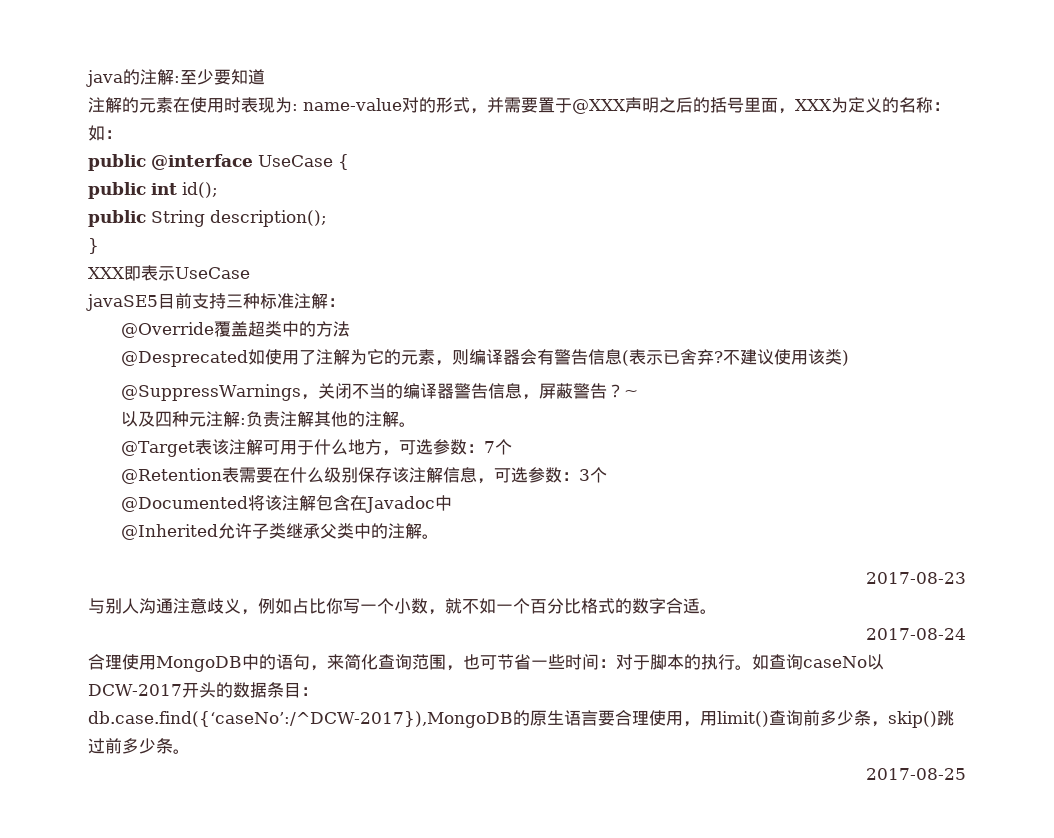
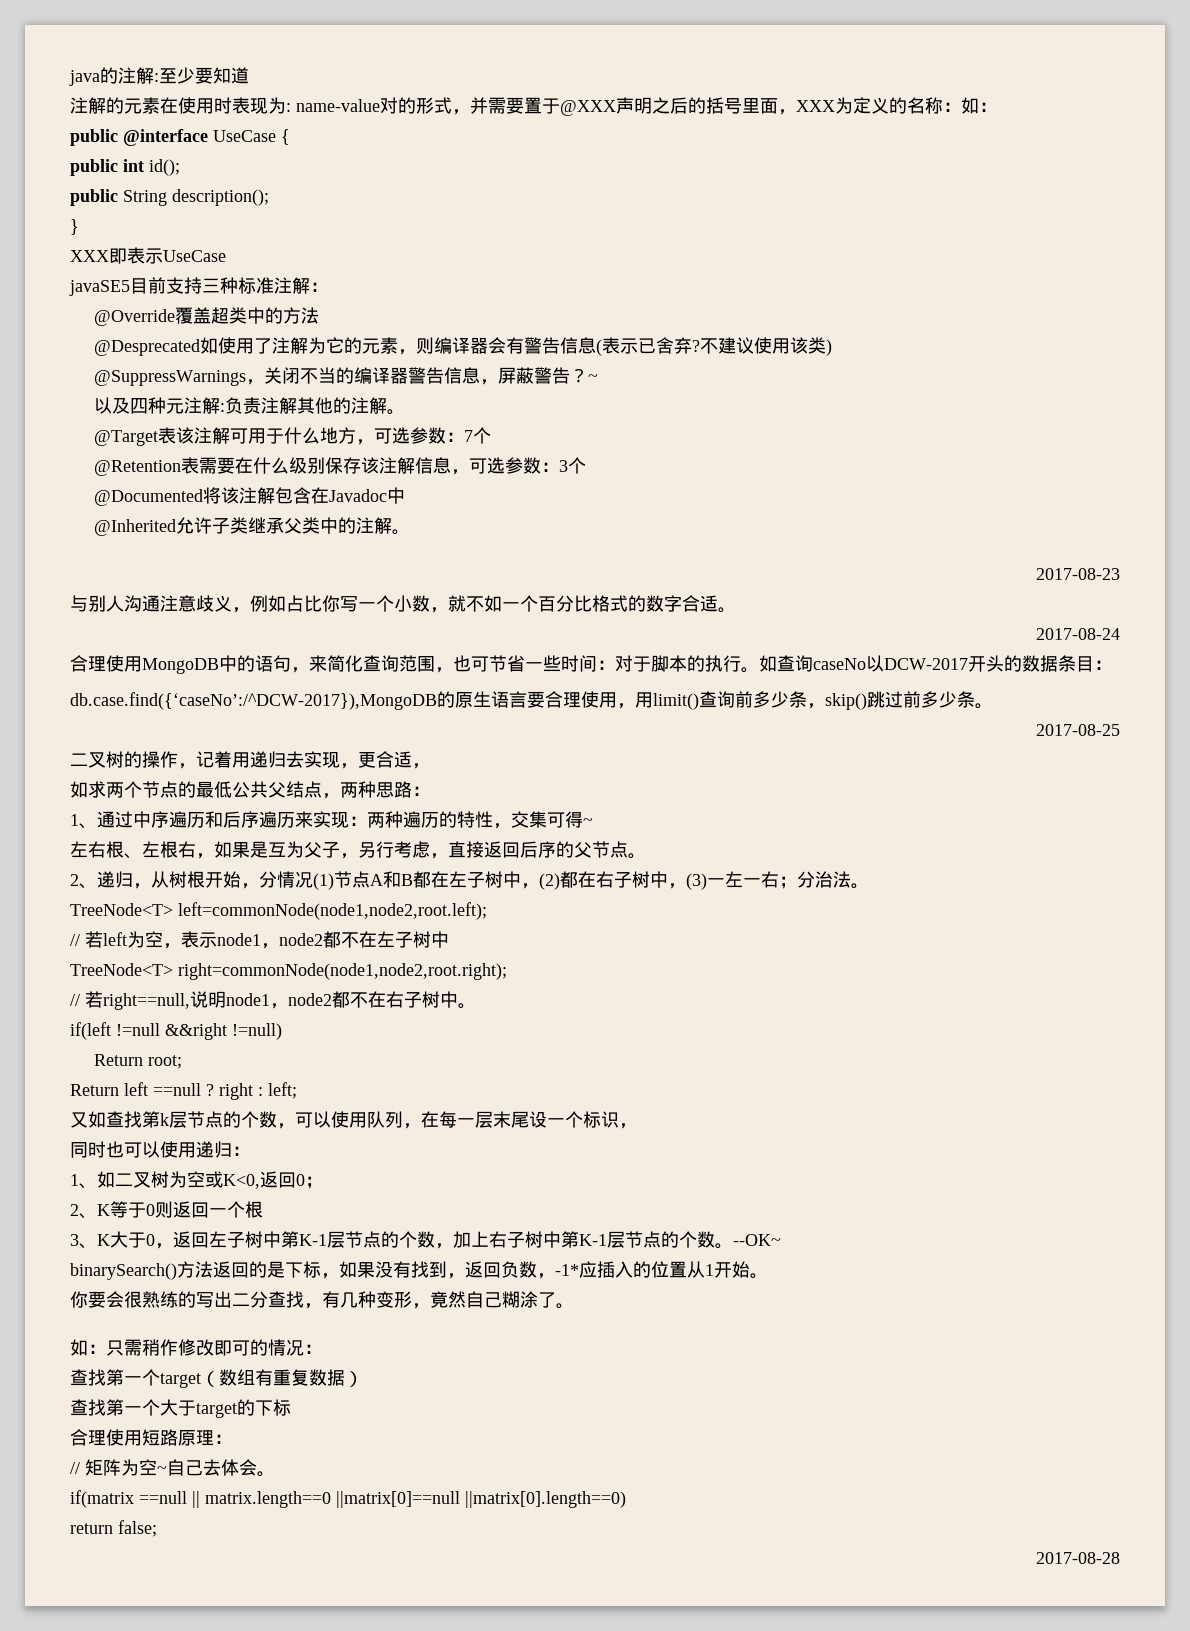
(966, 774) none -> [70,751,430,769] [70,781,430,799] [70,811,593,829] [70,841,646,859] [70,871,869,890] [70,902,487,920] [70,931,449,949] [70,963,507,980] [70,991,476,1010] [70,1022,282,1040] [93,1054,182,1069] [70,1082,297,1100] [70,1111,637,1129] [70,1141,250,1158] [70,1171,323,1189] [70,1201,263,1219] [70,1231,781,1249] [70,1261,768,1280] [70,1291,574,1309] [70,1339,322,1356] [70,1369,363,1388] [70,1399,291,1418] [70,1429,232,1446] [70,1459,275,1477] [70,1490,626,1508] [70,1520,157,1537] [1036,1552,1120,1564] // 二叉树的操作，记着用递归去实现，更合适， // 如求两个节点的最低公共父结点，两种思路： // 1、通过中序遍历和后序遍历来实现：两种遍历的特性，交集可得~ // 左右根、左根右，如果是互为父子，另行考虑，直接返回后序的父节点。 // 2、递归，从树根开始，分情况(1)节点A和B都在左子树中，(2)都在右子树中，(3)一左一右；分治法。 // TreeNode<T> left=commonNode(node1,node2,root.left); // // 若left为空，表示node1，node2都不在左子树中 // TreeNode<T> right=commonNode(node1,node2,root.right); // // 若right==null,说明node1，node2都不在右子树中。 // if(left !=null &&right !=null) // Return root; // Return left ==null ? right : left; // 又如查找第k层节点的个数，可以使用队列，在每一层末尾设一个标识， // 同时也可以使用递归： // 1、如二叉树为空或K<0,返回0； // 2、K等于0则返回一个根 // 3、K大于0，返回左子树中第K-1层节点的个数，加上右子树中第K-1层节点的个数。--OK~ // binarySearch()方法返回的是下标，如果没有找到，返回负数，-1*应插入的位置从1开始。 // 你要会很熟练的写出二分查找，有几种变形，竟然自己糊涂了。 // 如：只需稍作修改即可的情况： // 查找第一个target（数组有重复数据） // 查找第一个大于target的下标 // 合理使用短路原理： // // 矩阵为空~自己去体会。 // if(matrix ==null || matrix.length==0 ||matrix[0]==null ||matrix[0].length==0) // return false; // 2017-08-28

